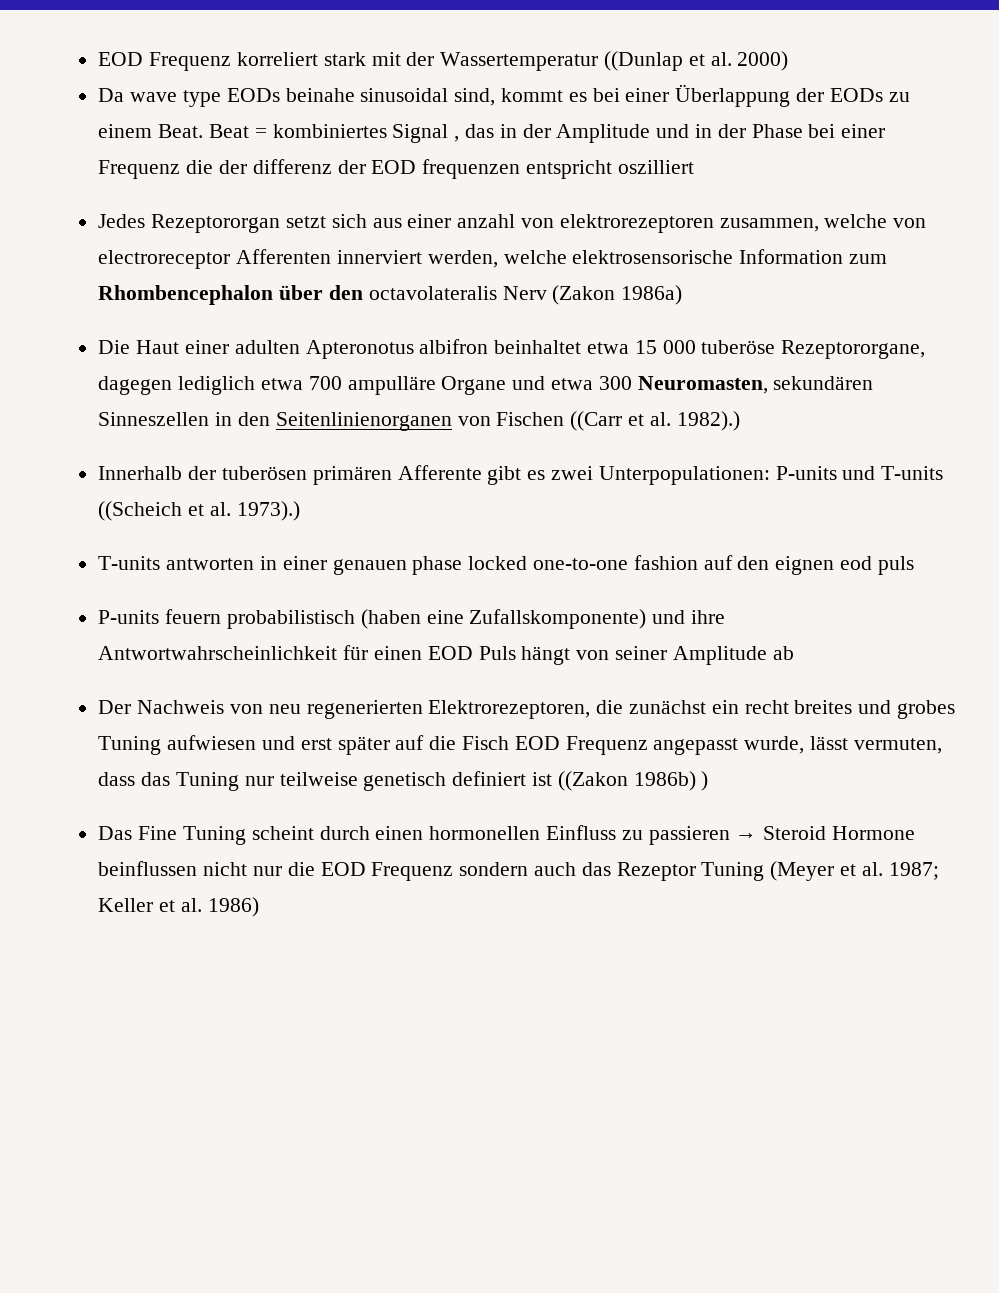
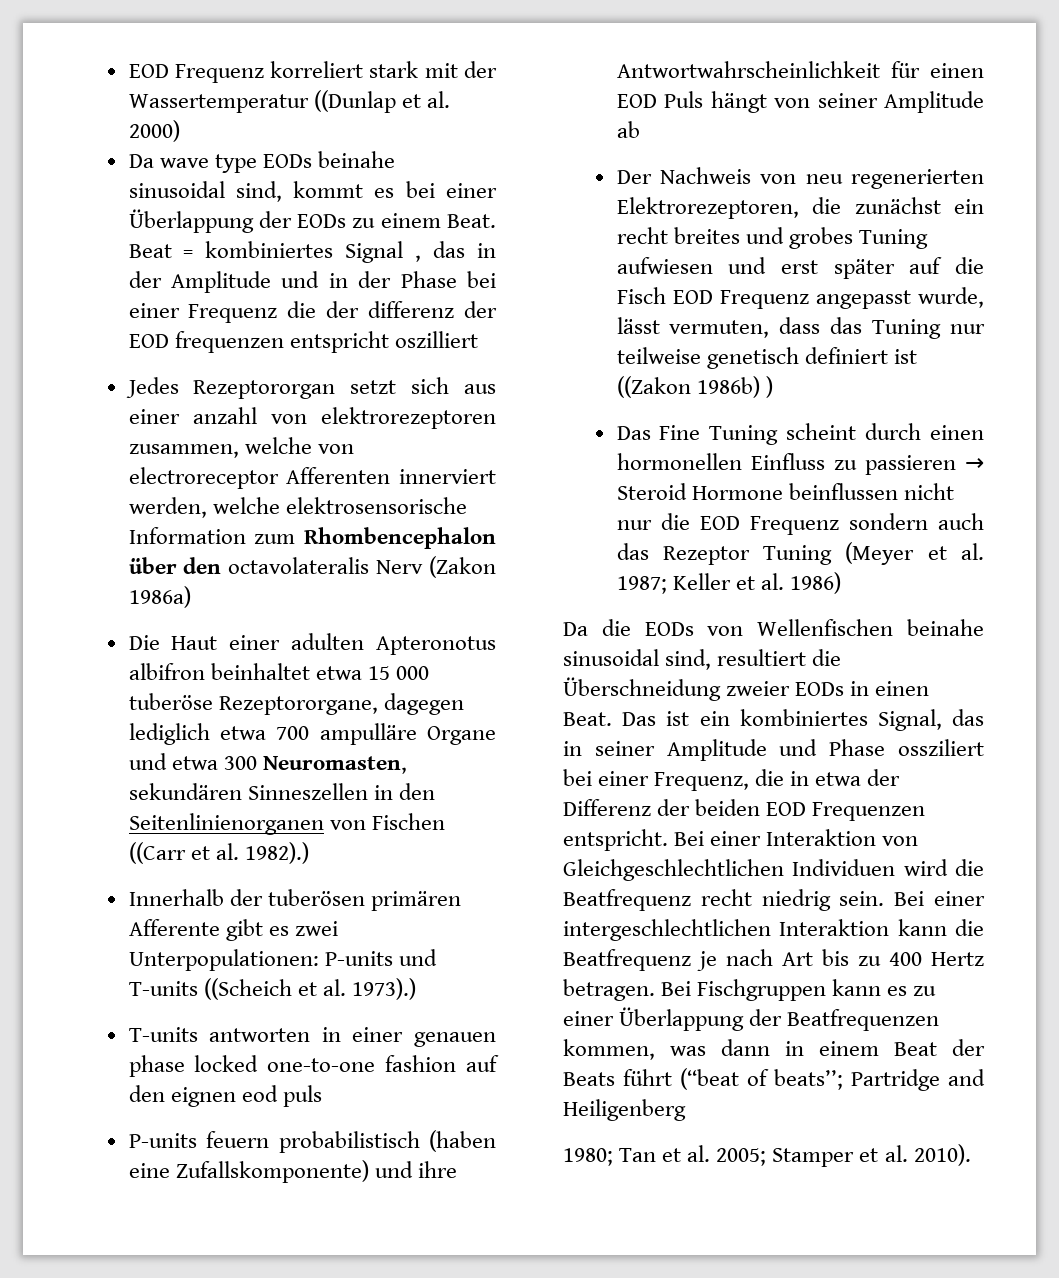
(259, 907) none -> [563,619,984,636] [563,649,842,670] [563,677,930,701] [563,709,984,731] [563,739,984,761] [563,769,901,791] [563,799,926,821] [563,829,919,851] [563,859,984,881] [563,889,985,911] [563,919,984,941] [563,949,984,971] [563,979,937,1001] [563,1007,940,1031] [563,1039,985,1060] [563,1068,985,1091] [563,1099,686,1121] [563,1144,971,1167] // Da die EODs von Wellenfischen beinahe sinusoidal sind, resultiert die Überschneidung zweier EODs in einen Beat. Das ist ein kombiniertes Signal, das in seiner Amplitude und Phase ossziliert bei einer Frequenz, die in etwa der Differenz der beiden EOD Frequenzen entspricht. Bei einer Interaktion von Gleichgeschlechtlichen Individuen wird die Beatfrequenz recht niedrig sein. Bei einer intergeschlechtlichen Interaktion kann die Beatfrequenz je nach Art bis zu 400 Hertz betragen. Bei Fischgruppen kann es zu einer Überlappung der Beatfrequenzen kommen, was dann in einem Beat der Beats führt (‘‘beat of beats’’; Partridge and Heiligenberg // 1980; Tan et al. 2005; Stamper et al. 2010).

